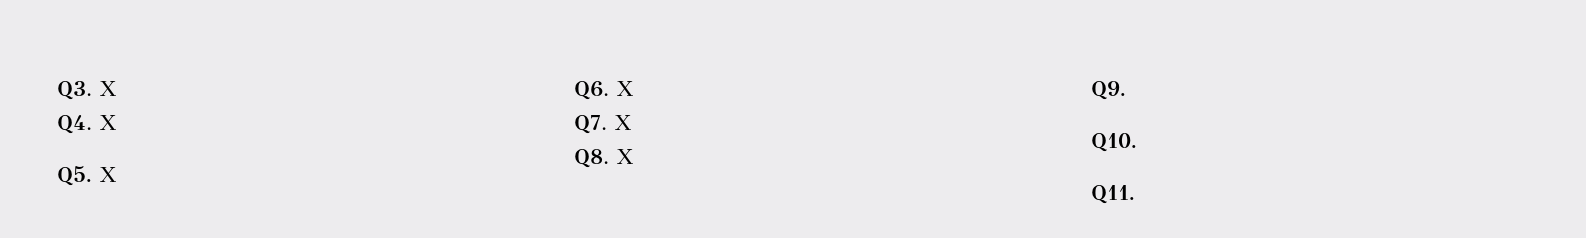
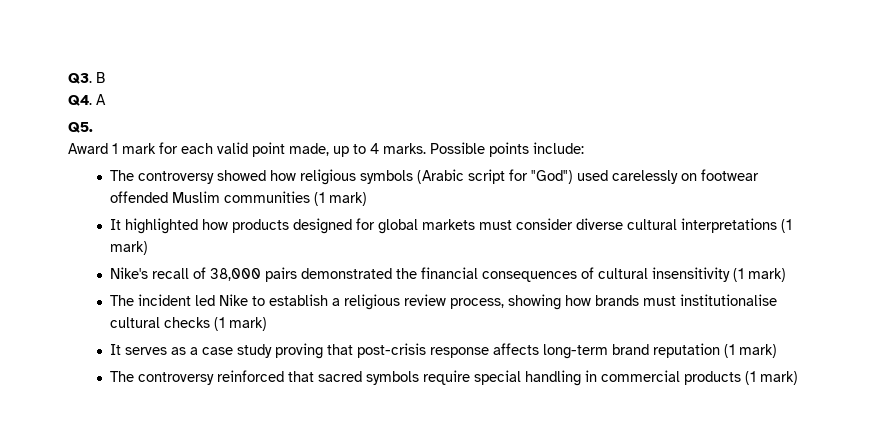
[100,81,116,96] X -> [96,72,105,83] B
[100,115,116,130] X -> [96,94,106,105] A
[100,167,116,182] [574,81,633,100] [574,115,631,134] [574,149,633,168] [1091,81,1126,100] [1091,133,1137,152] [1091,185,1135,204] X // Q6. X // Q7. X // Q8. X // Q9. // Q10. // Q11. -> [68,142,584,157] [109,169,759,185] [109,191,367,206] [109,218,792,234] [109,241,148,255] [109,267,786,282] [109,294,777,310] [109,317,267,331] [109,343,777,359] [109,370,798,386] // Award 1 mark for each valid point made, up to 4 marks. Possible points include: // The controversy showed how religious symbols (Arabic script for "God") used carelessly on footwear offended Muslim communities (1 mark) // It highlighted how products designed for global markets must consider diverse cultural interpretations (1 mark) // Nike's recall of 38,000 pairs demonstrated the financial consequences of cultural insensitivity (1 mark) // The incident led Nike to establish a religious review process, showing how brands must institutionalise cultural checks (1 mark) // It serves as a case study proving that post-crisis response affects long-term brand reputation (1 mark) // The controversy reinforced that sacred symbols require special handling in commercial products (1 mark)

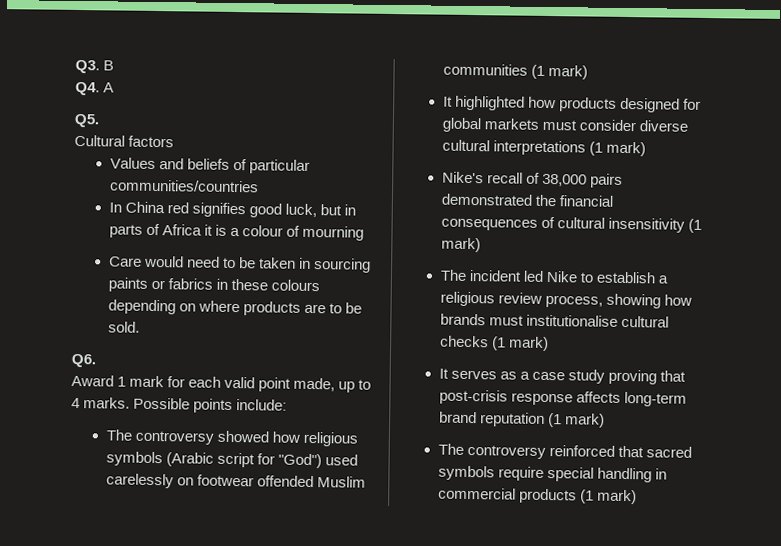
(93, 127) none -> [74,134,175,148] [109,157,310,174] [109,179,259,193] [108,201,356,218] [108,223,365,241] [108,255,371,273] [107,277,320,292] [107,299,362,316] [107,321,140,333] [71,353,96,368] // Cultural factors // Values and beliefs of particular communities/countries // In China red signifies good luck, but in parts of Africa it is a colour of mourning // Care would need to be taken in sourcing paints or fabrics in these colours depending on where products are to be sold. // Q6.

